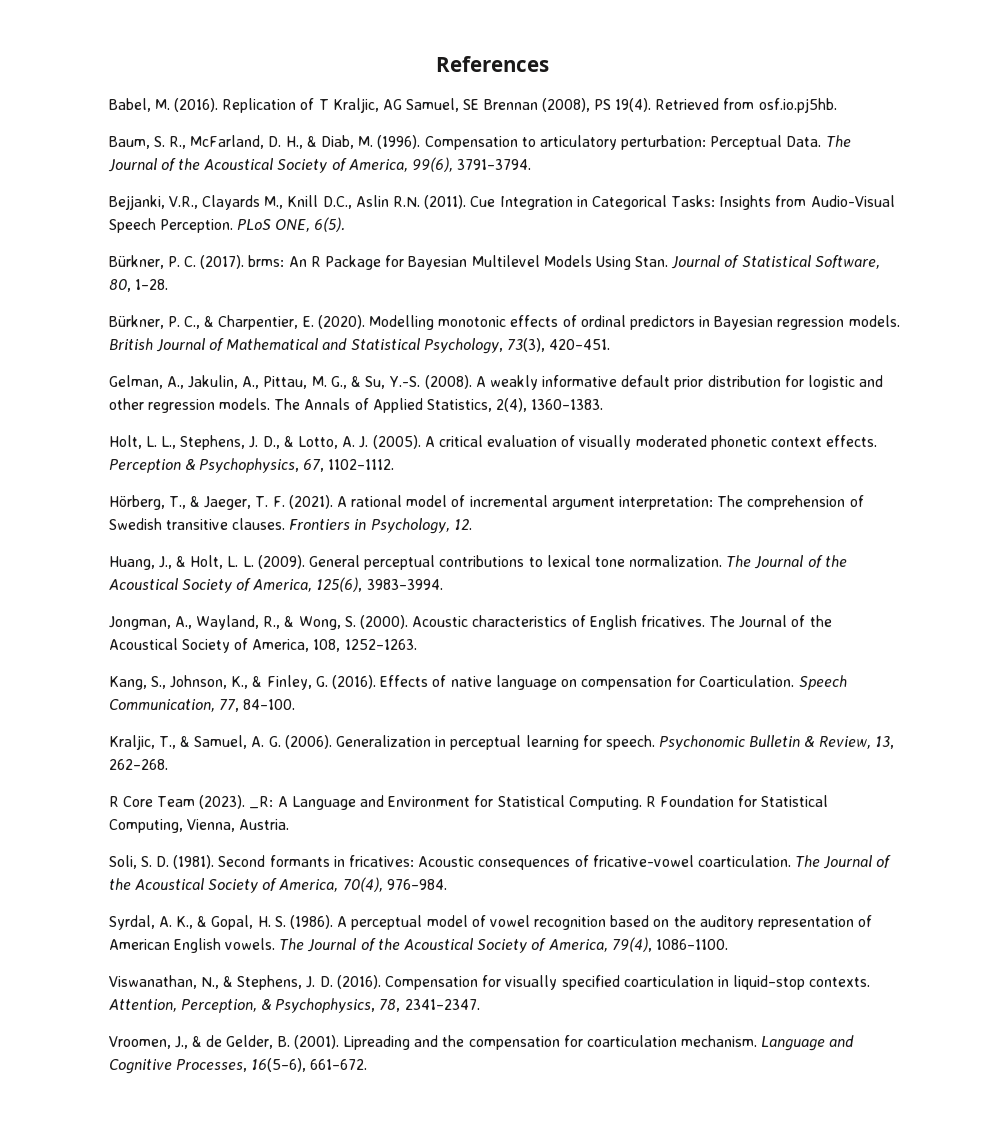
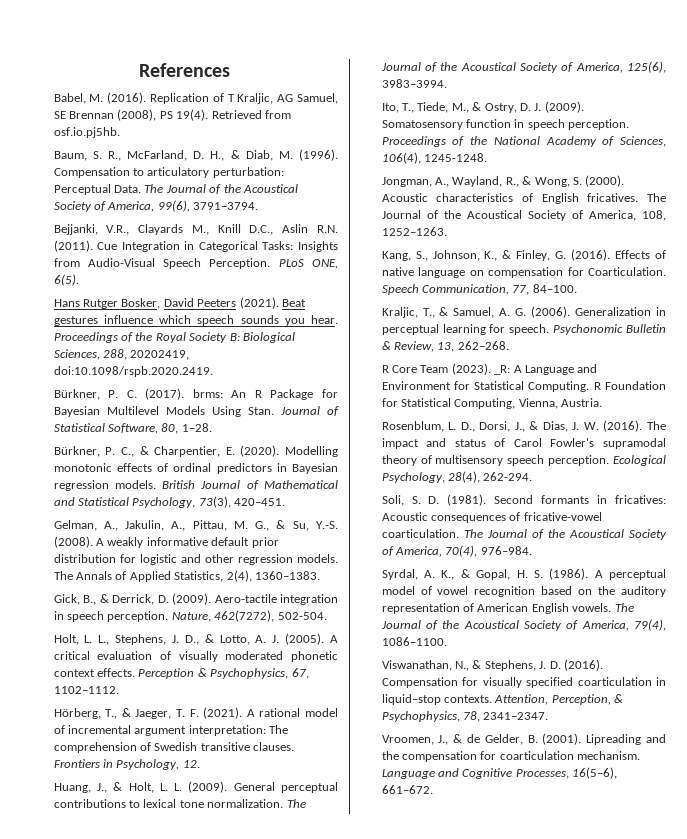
(346, 224) none -> [53,297,306,309] [53,315,338,326] [53,332,295,343] [53,349,190,360] [53,366,213,377] // Hans Rutger Bosker, David Peeters (2021). Beat gestures influence which speech sounds you hear. Proceedings of the Royal Society B: Biological Sciences, 288, 20202419, doi:10.1098/rspb.2020.2419.
(604, 404) none -> [53,593,338,605] [53,610,327,622] // Gick, B., & Derrick, D. (2009). Aero-tactile integration in speech perception. Nature, 462(7272), 502-504.
(443, 584) none -> [381,101,584,113] [381,119,630,130] [381,136,666,147] [381,152,488,164] // Ito, T., Tiede, M., & Ostry, D. J. (2009). Somatosensory function in speech perception. Proceedings of the National Academy of Sciences, 106(4), 1245-1248.
(290, 824) none -> [381,420,666,432] [381,438,666,449] [381,455,666,466] [381,471,533,483] // Rosenblum, L. D., Dorsi, J., & Dias, J. W. (2016). The impact and status of Carol Fowler's supramodal theory of multisensory speech perception. Ecological Psychology, 28(4), 262-294.

